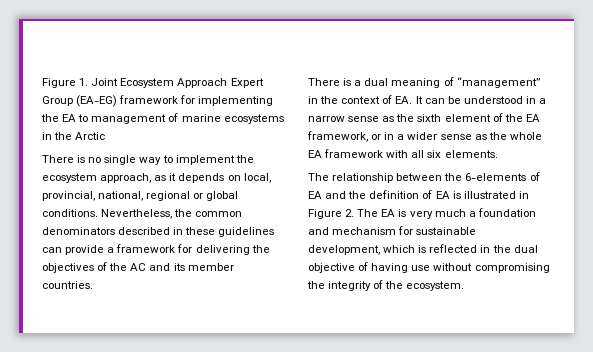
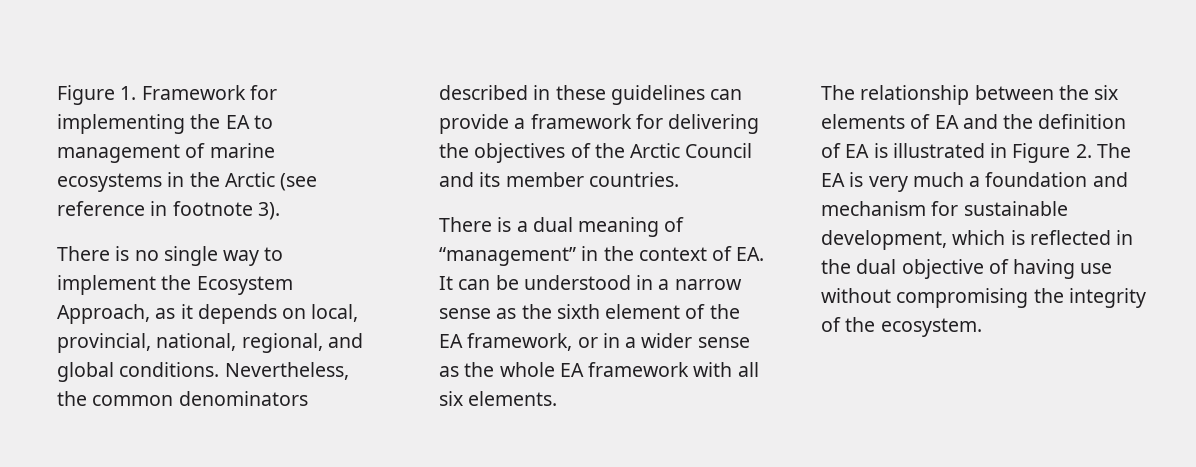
[91,78,264,88] [42,95,179,107] Joint Ecosystem Approach Expert Group (EA-EG) framework -> [141,85,246,100] Framework
(106, 136) none -> [280,173,318,191] [57,201,280,220] (see reference in footnote 3).
[42,173,152,183] ecosystem approach, -> [196,276,293,295] [57,304,150,324] Ecosystem Approach,
[146,191,204,201] regional or -> [241,333,363,353] regional, and
[130,263,147,271] AC -> [630,143,753,158] Arctic Council
[465,173,527,181] 6-elements -> [1094,85,1119,100] [821,114,905,129] six elements

